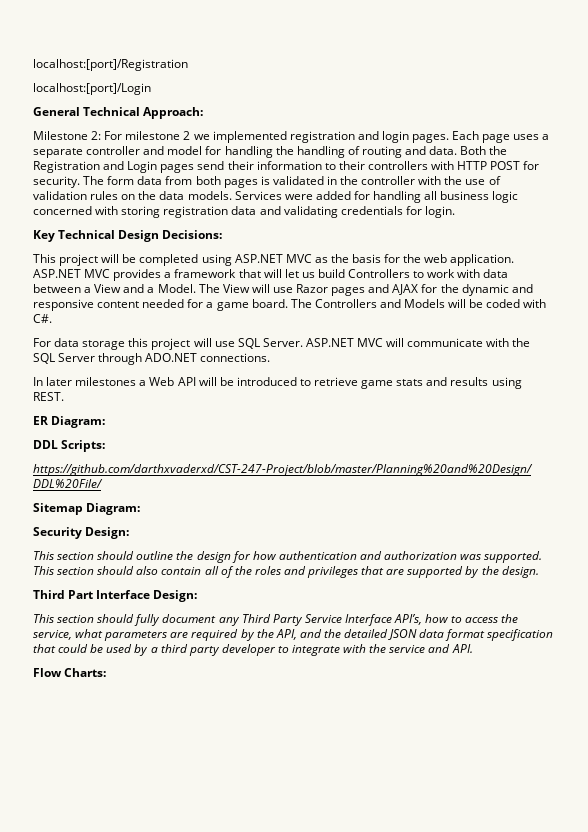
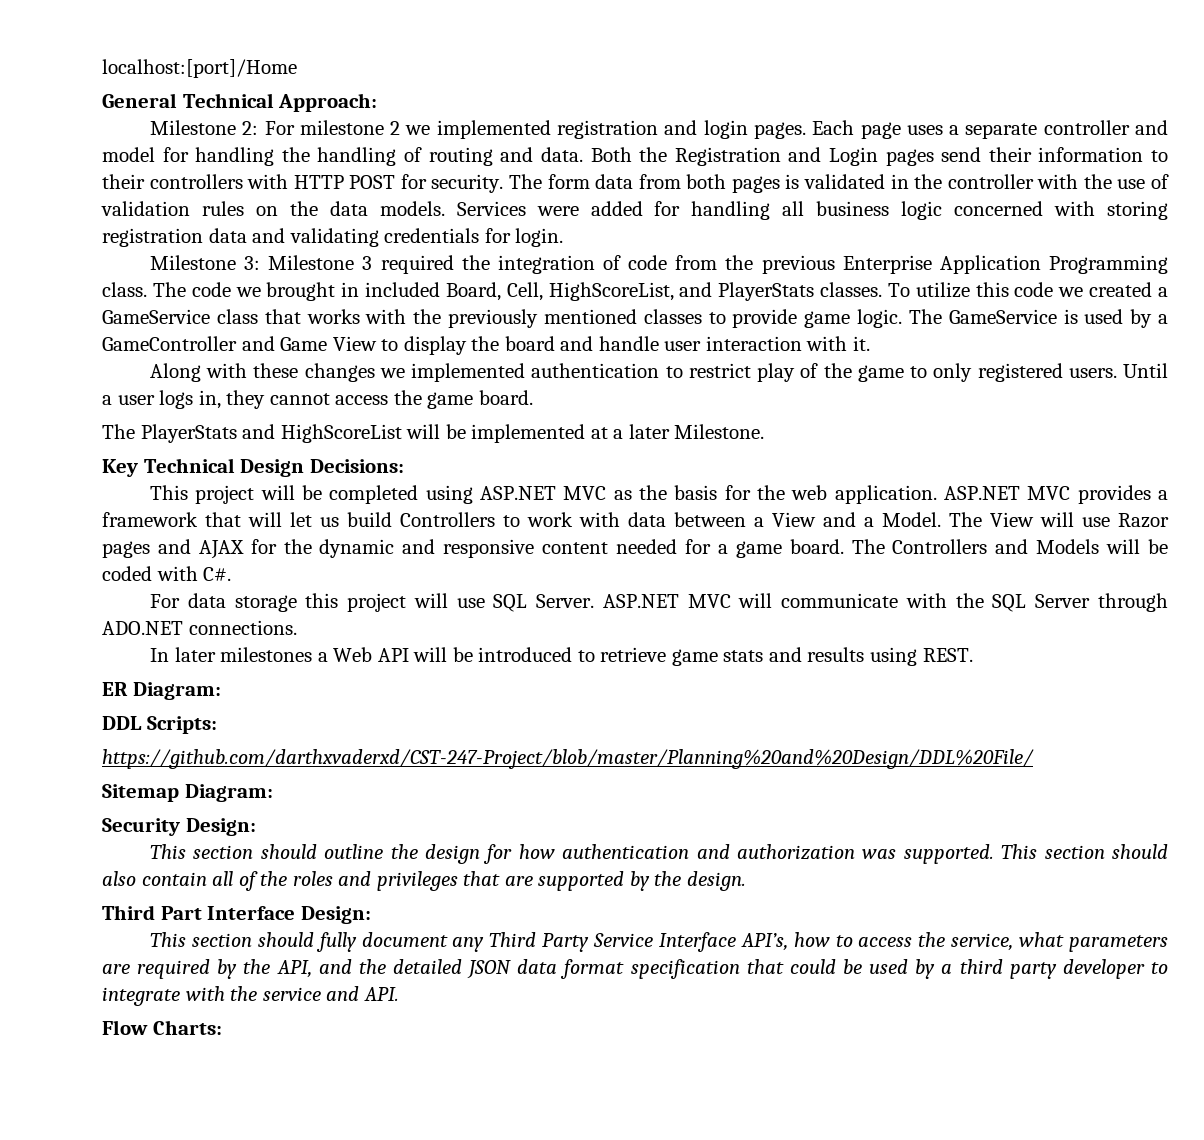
[33,59,188,71] [33,83,151,95] localhost:[port]/Registration // localhost:[port]/Login -> [102,59,297,78] localhost:[port]/Home
(455, 212) none -> [149,255,1168,274] [102,282,1169,301] [102,309,1169,328] [102,336,870,355] [149,363,1168,382] [102,390,533,409] [102,424,765,443] // Milestone 3: Milestone 3 required the integration of code from the previous Enterprise Application Programming class. The code we brought in included Board, Cell, HighScoreList, and PlayerStats classes. To utilize this code we created a GameService class that works with the previously mentioned classes to provide game logic. The GameService is used by a GameController and Game View to display the board and handle user interaction with it. // Along with these changes we implemented authentication to restrict play of the game to only registered users. Until a user logs in, they cannot access the game board. // The PlayerStats and HighScoreList will be implemented at a later Milestone.

